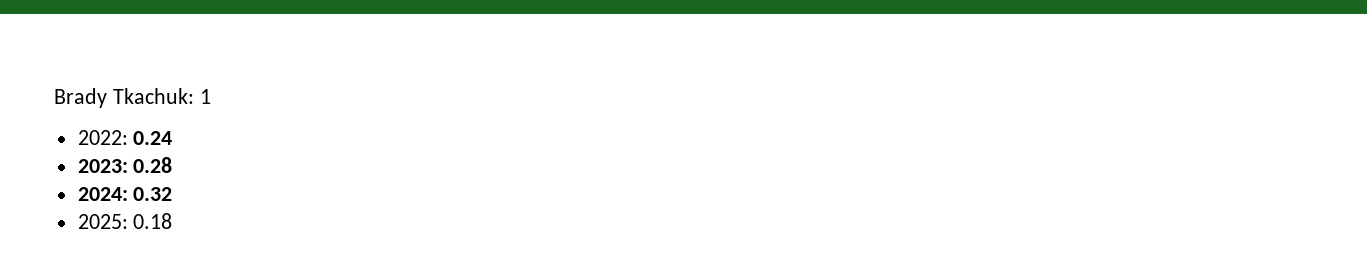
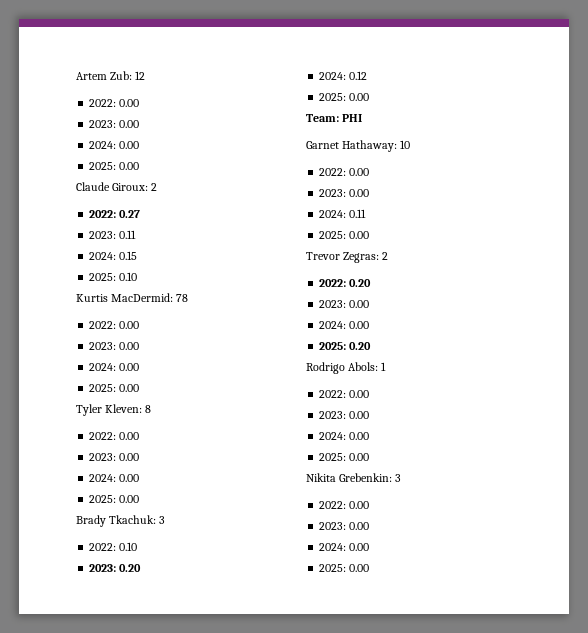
[54,88,194,108] Brady Tkachuk: -> [76,71,146,80] [89,99,140,107] [89,120,140,128] [89,141,140,149] [89,162,140,170] [76,182,158,191] [89,210,141,218] [89,230,137,239] [89,251,138,260] [89,272,138,281] [76,293,189,302] [89,321,140,329] [89,342,140,350] [89,363,140,371] [89,384,140,392] [76,404,152,416] [89,432,140,440] [89,453,140,461] [89,474,140,482] [89,495,140,503] [76,515,166,527] [89,542,138,551] [89,564,142,572] [319,71,368,80] [319,93,370,101] [306,114,363,122] [306,140,411,152] [319,168,370,176] [319,189,370,197] [319,209,367,218] [319,231,370,239] [306,252,389,263] [319,279,372,287] [319,300,370,308] [319,321,370,329] [319,342,372,350] [306,362,379,374] Artem Zub: 12 // 2022: 0.00 // 2023: 0.00 // 2024: 0.00 // 2025: 0.00 // Claude Giroux: 2 // 2022: 0.27 // 2023: 0.11 // 2024: 0.15 // 2025: 0.10 // Kurtis MacDermid: 78 // 2022: 0.00 // 2023: 0.00 // 2024: 0.00 // 2025: 0.00 // Tyler Kleven: 8 // 2022: 0.00 // 2023: 0.00 // 2024: 0.00 // 2025: 0.00 // Brady Tkachuk: 3 // 2022: 0.10 // 2023: 0.20 // 2024: 0.12 // 2025: 0.00 // Team: PHI // Garnet Hathaway: 10 // 2022: 0.00 // 2023: 0.00 // 2024: 0.11 // 2025: 0.00 // Trevor Zegras: 2 // 2022: 0.20 // 2023: 0.00 // 2024: 0.00 // 2025: 0.20 // Rodrigo Abols:
[133,131,173,145] [77,157,173,173] [77,187,173,201] [77,213,173,229] 0.24 // 2023: 0.28 // 2024: 0.32 // 2025: 0.18 -> [349,390,370,398] [319,411,370,419] [319,432,370,440] [319,453,370,461] [306,473,402,482] [319,501,370,509] [319,522,370,530] [319,543,370,551] [319,564,370,572] 0.00 // 2023: 0.00 // 2024: 0.00 // 2025: 0.00 // Nikita Grebenkin: 3 // 2022: 0.00 // 2023: 0.00 // 2024: 0.00 // 2025: 0.00

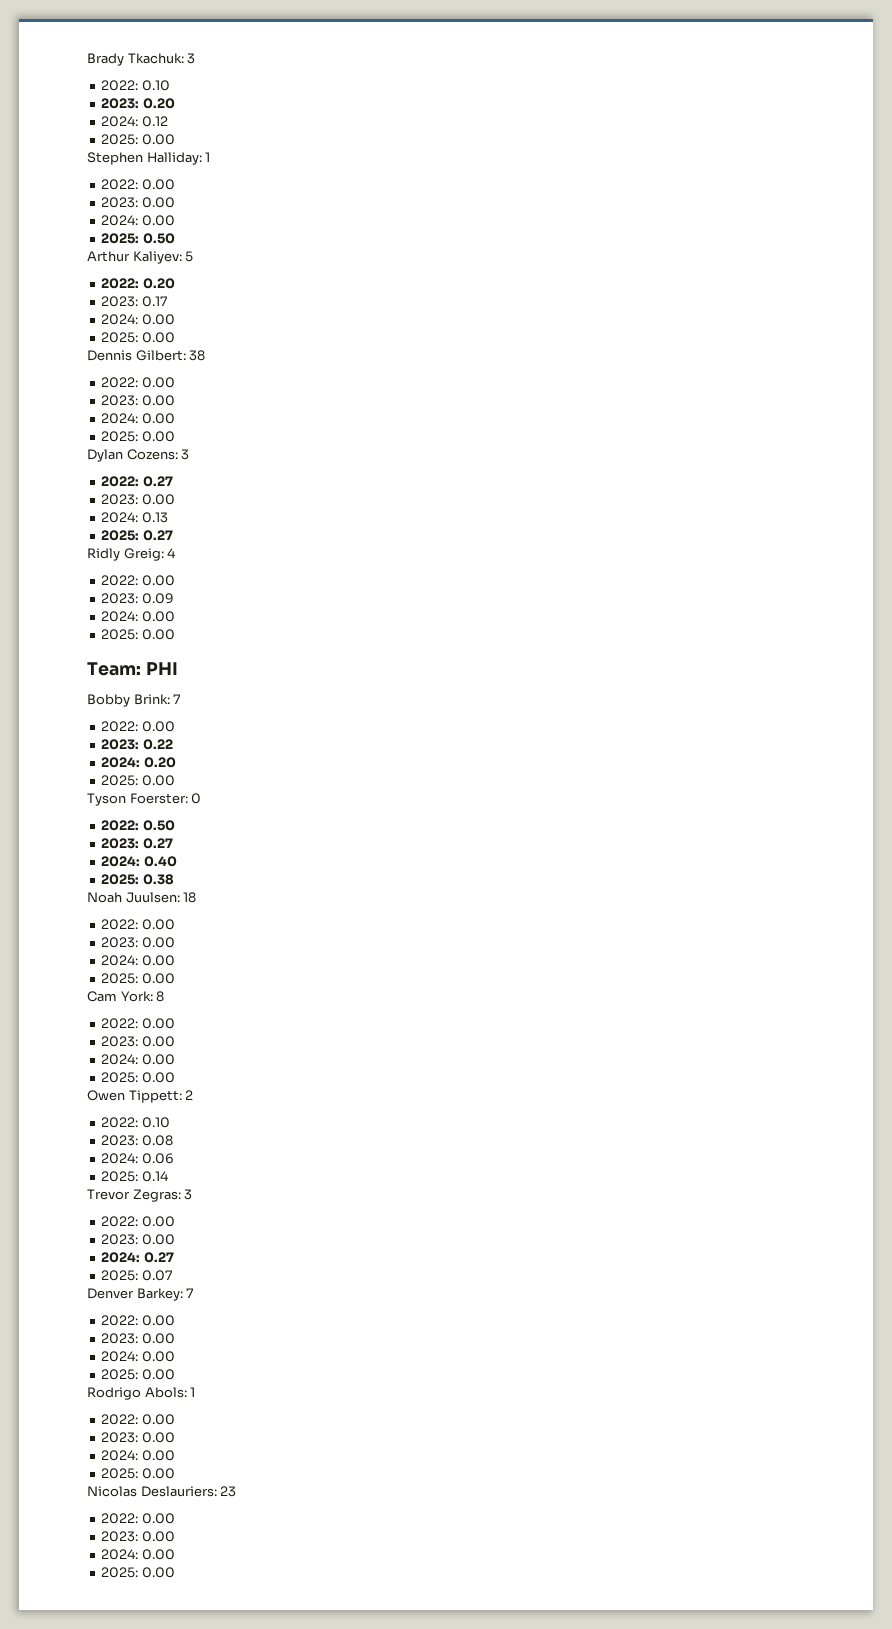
[76,71,146,80] [89,99,140,107] [89,120,140,128] [89,141,140,149] [89,162,140,170] [76,182,158,191] [89,210,141,218] [89,230,137,239] [89,251,138,260] [89,272,138,281] [76,293,189,302] [89,321,140,329] [89,342,140,350] [89,363,140,371] [89,384,140,392] [76,404,152,416] [89,432,140,440] [89,453,140,461] [89,474,140,482] [89,495,140,503] Artem Zub: 12 // 2022: 0.00 // 2023: 0.00 // 2024: 0.00 // 2025: 0.00 // Claude Giroux: 2 // 2022: 0.27 // 2023: 0.11 // 2024: 0.15 // 2025: 0.10 // Kurtis MacDermid: 78 // 2022: 0.00 // 2023: 0.00 // 2024: 0.00 // 2025: 0.00 // Tyler Kleven: 8 // 2022: 0.00 // 2023: 0.00 // 2024: 0.00 // 2025: 0.00 // -> (87, 59) none
[306,114,363,122] [306,140,411,152] [319,168,370,176] [319,189,370,197] [319,209,367,218] [319,231,370,239] [306,252,389,263] [319,279,372,287] [319,300,370,308] [319,321,370,329] [319,342,372,350] Team: PHI // Garnet Hathaway: 10 // 2022: 0.00 // 2023: 0.00 // 2024: 0.11 // 2025: 0.00 // Trevor Zegras: 2 // 2022: 0.20 // 2023: 0.00 // 2024: 0.00 // 2025: 0.20 -> [87,152,211,165] [101,179,175,190] [101,197,175,208] [101,215,175,226] [101,233,175,244] [87,251,194,264] [101,278,175,289] [101,296,167,307] [101,314,175,325] [101,332,175,343] [87,350,206,361] [101,377,175,388] [101,395,175,406] [101,413,175,424] [101,431,175,442] [87,449,190,462] [101,476,173,487] [101,494,175,505] [101,512,168,523] [101,530,173,541] [87,548,176,561] [101,575,175,586] [101,593,174,604] [101,611,175,622] [101,629,175,640] [87,662,178,676] [87,694,181,707] [101,721,175,732] [101,739,173,750] [101,757,176,768] [101,775,175,786] [87,793,202,806] [101,820,175,831] [101,838,173,849] [101,856,177,867] [101,874,174,885] [87,892,197,903] [101,919,175,930] [101,937,175,948] [101,955,175,966] [101,973,175,984] [87,991,165,1002] [101,1018,175,1029] [101,1036,175,1047] [101,1054,175,1065] [101,1072,175,1083] [87,1090,194,1103] [101,1117,170,1128] [101,1135,173,1146] [101,1153,174,1164] [101,1171,168,1182] [87,1189,193,1202] [101,1216,175,1227] [101,1234,175,1245] [101,1252,174,1263] [101,1270,172,1281] [87,1288,194,1301] [101,1315,175,1326] [101,1333,175,1344] [101,1351,175,1362] [101,1369,175,1380] Stephen Halliday: 1 // 2022: 0.00 // 2023: 0.00 // 2024: 0.00 // 2025: 0.50 // Arthur Kaliyev: 5 // 2022: 0.20 // 2023: 0.17 // 2024: 0.00 // 2025: 0.00 // Dennis Gilbert: 38 // 2022: 0.00 // 2023: 0.00 // 2024: 0.00 // 2025: 0.00 // Dylan Cozens: 3 // 2022: 0.27 // 2023: 0.00 // 2024: 0.13 // 2025: 0.27 // Ridly Greig: 4 // 2022: 0.00 // 2023: 0.09 // 2024: 0.00 // 2025: 0.00 // Team: PHI // Bobby Brink: 7 // 2022: 0.00 // 2023: 0.22 // 2024: 0.20 // 2025: 0.00 // Tyson Foerster: 0 // 2022: 0.50 // 2023: 0.27 // 2024: 0.40 // 2025: 0.38 // Noah Juulsen: 18 // 2022: 0.00 // 2023: 0.00 // 2024: 0.00 // 2025: 0.00 // Cam York: 8 // 2022: 0.00 // 2023: 0.00 // 2024: 0.00 // 2025: 0.00 // Owen Tippett: 2 // 2022: 0.10 // 2023: 0.08 // 2024: 0.06 // 2025: 0.14 // Trevor Zegras: 3 // 2022: 0.00 // 2023: 0.00 // 2024: 0.27 // 2025: 0.07 // Denver Barkey: 7 // 2022: 0.00 // 2023: 0.00 // 2024: 0.00 // 2025: 0.00
[306,473,402,482] Nikita Grebenkin: 3 -> [87,1486,237,1497] Nicolas Deslauriers: 23

